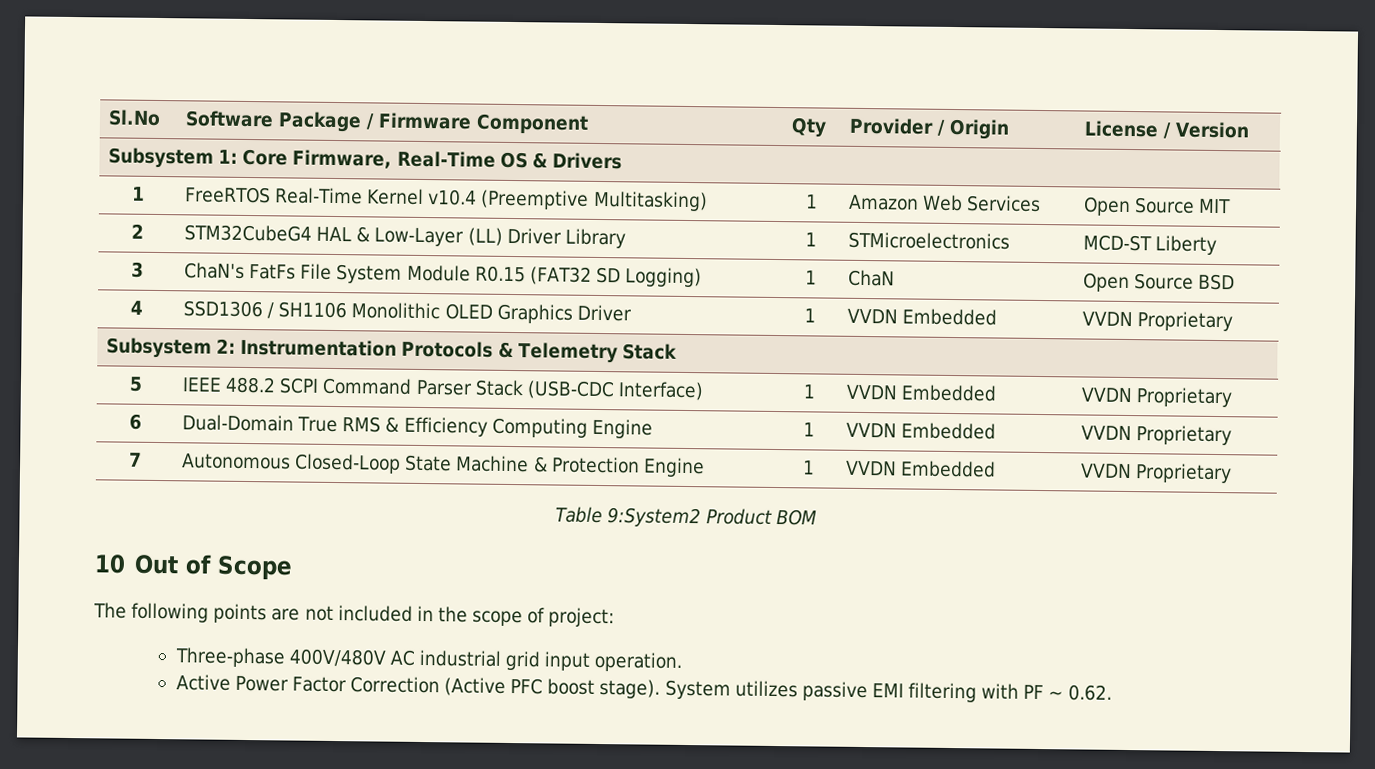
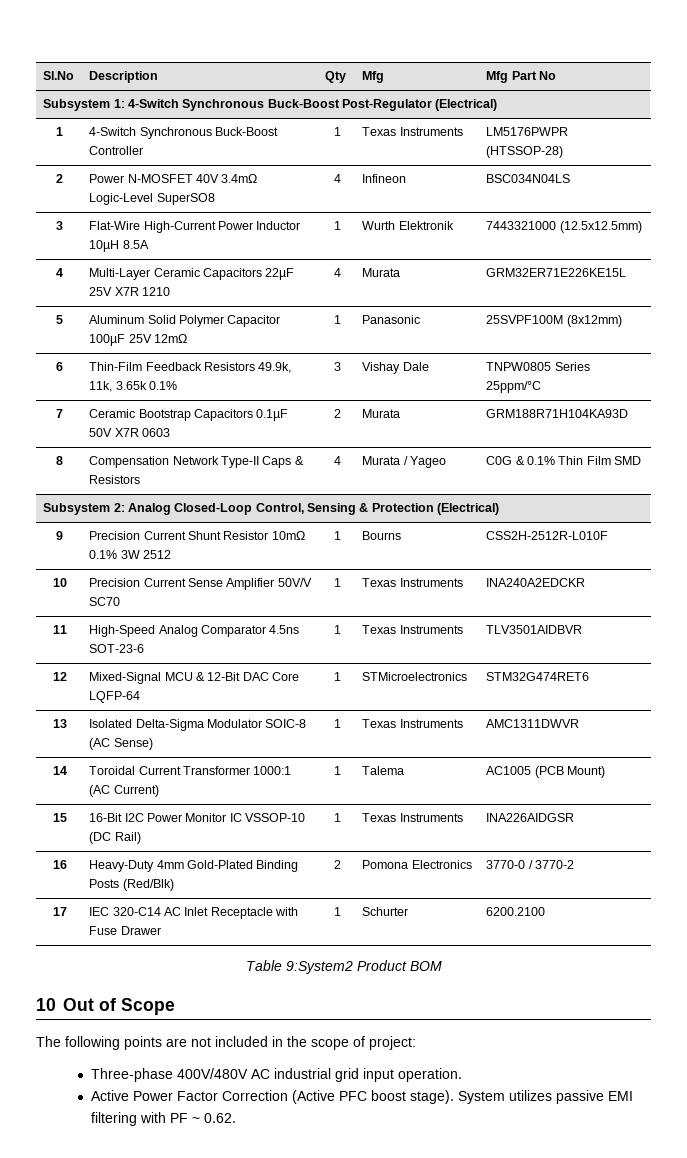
[185,110,590,134] [791,117,828,138] [849,117,1011,140] [1084,120,1251,139] [108,147,622,170] [132,186,145,201] [185,186,708,212] [806,194,818,209] [848,194,1042,212] [1083,196,1232,217] [131,223,144,239] [184,224,626,249] [805,232,817,247] [848,231,1011,250] [1083,234,1218,256] [131,261,144,278] [184,262,703,288] [805,270,817,285] [848,269,896,287] [1083,272,1236,293] [130,300,143,315] [183,300,632,324] [804,308,816,323] [847,308,998,326] [1082,311,1234,332] [106,337,677,364] [129,376,143,392] [182,376,704,401] [803,384,816,399] [846,384,998,402] [1081,387,1233,408] [129,413,142,430] [182,414,653,439] [803,422,815,437] [846,422,997,440] [1081,425,1233,446] [129,452,142,467] [182,453,705,478] [802,460,815,475] [845,460,997,478] [1080,463,1233,484] Software Package / Firmware Component | Qty | Provider / Origin | License / Version // Subsystem 1: Core Firmware, Real-Time OS & Drivers // 1 | FreeRTOS Real-Time Kernel v10.4 (Preemptive Multitasking) | 1 | Amazon Web Services | Open Source MIT // 2 | STM32CubeG4 HAL & Low-Layer (LL) Driver Library | 1 | STMicroelectronics | MCD-ST Liberty // 3 | ChaN's FatFs File System Module R0.15 (FAT32 SD Logging) | 1 | ChaN | Open Source BSD // 4 | SSD1306 / SH1106 Monolithic OLED Graphics Driver | 1 | VVDN Embedded | VVDN Proprietary // Subsystem 2: Instrumentation Protocols & Telemetry Stack // 5 | IEEE 488.2 SCPI Command Parser Stack (USB-CDC Interface) | 1 | VVDN Embedded | VVDN Proprietary // 6 | Dual-Domain True RMS & Efficiency Computing Engine | 1 | VVDN Embedded | VVDN Proprietary // 7 | Autonomous Closed-Loop State Machine & Protection Engine | 1 | VVDN Embedded | VVDN Proprietary -> [89,71,159,83] [325,71,347,83] [362,71,385,83] [486,71,556,83] [43,99,498,111] [56,127,63,136] [89,127,278,139] [89,146,144,155] [333,127,341,136] [362,127,463,136] [486,127,569,136] [486,146,564,158] [56,174,63,183] [89,174,258,183] [89,193,215,205] [333,174,341,183] [362,174,407,183] [486,174,571,183] [56,221,63,230] [89,221,301,233] [89,240,149,252] [333,221,341,230] [362,221,454,230] [486,221,642,233] [56,268,63,277] [89,268,295,280] [89,287,170,296] [333,268,341,277] [362,268,401,277] [486,268,627,277] [56,315,63,324] [89,315,281,327] [89,334,187,346] [333,315,341,324] [362,315,421,324] [486,315,622,327] [56,362,63,371] [89,362,292,373] [89,381,177,392] [333,362,341,371] [362,362,429,374] [486,362,590,371] [486,381,542,393] [56,409,63,418] [89,409,289,421] [89,428,170,437] [333,409,341,418] [362,409,401,418] [486,409,629,418] [56,456,63,465] [89,456,304,468] [89,475,141,484] [333,456,341,465] [362,456,446,468] [486,456,642,465] [43,503,500,515] [56,531,63,540] [89,531,305,540] [89,550,171,559] [333,531,341,540] [362,531,402,540] [486,531,609,540] [52,578,67,587] [89,578,312,590] [89,597,121,606] [333,578,341,587] [362,578,463,587] [486,578,586,587] [52,625,67,634] [89,625,300,637] [89,644,145,653] [333,625,341,634] [362,625,463,634] [486,625,583,634] [52,672,67,681] [89,672,300,684] [89,691,141,703] [333,672,341,681] [362,672,468,681] [486,672,590,681] [52,719,67,728] [89,719,307,731] [89,738,153,750] [333,719,341,728] [362,719,463,728] [486,719,580,728] [52,766,67,775] [89,766,292,775] [89,785,159,797] [333,766,341,775] [362,766,405,775] [486,766,605,778] [52,813,67,822] [89,813,306,822] [89,832,141,844] [333,813,341,822] [362,813,463,822] [486,813,575,822] [52,860,67,869] [89,860,299,872] [89,879,174,891] [333,860,341,869] [362,860,472,869] [486,860,574,869] [52,907,67,916] [89,907,299,919] [89,926,161,935] [333,907,341,916] [362,907,409,916] [486,907,546,916] Description | Qty | Mfg | Mfg Part No // Subsystem 1: 4-Switch Synchronous Buck-Boost Post-Regulator (Electrical) // 1 | 4-Switch Synchronous Buck-Boost Controller | 1 | Texas Instruments | LM5176PWPR (HTSSOP-28) // 2 | Power N-MOSFET 40V 3.4mΩ Logic-Level SuperSO8 | 4 | Infineon | BSC034N04LS // 3 | Flat-Wire High-Current Power Inductor 10µH 8.5A | 1 | Wurth Elektronik | 7443321000 (12.5x12.5mm) // 4 | Multi-Layer Ceramic Capacitors 22µF 25V X7R 1210 | 4 | Murata | GRM32ER71E226KE15L // 5 | Aluminum Solid Polymer Capacitor 100µF 25V 12mΩ | 1 | Panasonic | 25SVPF100M (8x12mm) // 6 | Thin-Film Feedback Resistors 49.9k, 11k, 3.65k 0.1% | 3 | Vishay Dale | TNPW0805 Series 25ppm/°C // 7 | Ceramic Bootstrap Capacitors 0.1µF 50V X7R 0603 | 2 | Murata | GRM188R71H104KA93D // 8 | Compensation Network Type-II Caps & Resistors | 4 | Murata / Yageo | C0G & 0.1% Thin Film SMD // Subsystem 2: Analog Closed-Loop Control, Sensing & Protection (Electrical) // 9 | Precision Current Shunt Resistor 10mΩ 0.1% 3W 2512 | 1 | Bourns | CSS2H-2512R-L010F // 10 | Precision Current Sense Amplifier 50V/V SC70 | 1 | Texas Instruments | INA240A2EDCKR // 11 | High-Speed Analog Comparator 4.5ns SOT-23-6 | 1 | Texas Instruments | TLV3501AIDBVR // 12 | Mixed-Signal MCU & 12-Bit DAC Core LQFP-64 | 1 | STMicroelectronics | STM32G474RET6 // 13 | Isolated Delta-Sigma Modulator SOIC-8 (AC Sense) | 1 | Texas Instruments | AMC1311DWVR // 14 | Toroidal Current Transformer 1000:1 (AC Current) | 1 | Talema | AC1005 (PCB Mount) // 15 | 16-Bit I2C Power Monitor IC VSSOP-10 (DC Rail) | 1 | Texas Instruments | INA226AIDGSR // 16 | Heavy-Duty 4mm Gold-Plated Binding Posts (Red/Blk) | 2 | Pomona Electronics | 3770-0 / 3770-2 // 17 | IEC 320-C14 AC Inlet Receptacle with Fuse Drawer | 1 | Schurter | 6200.2100

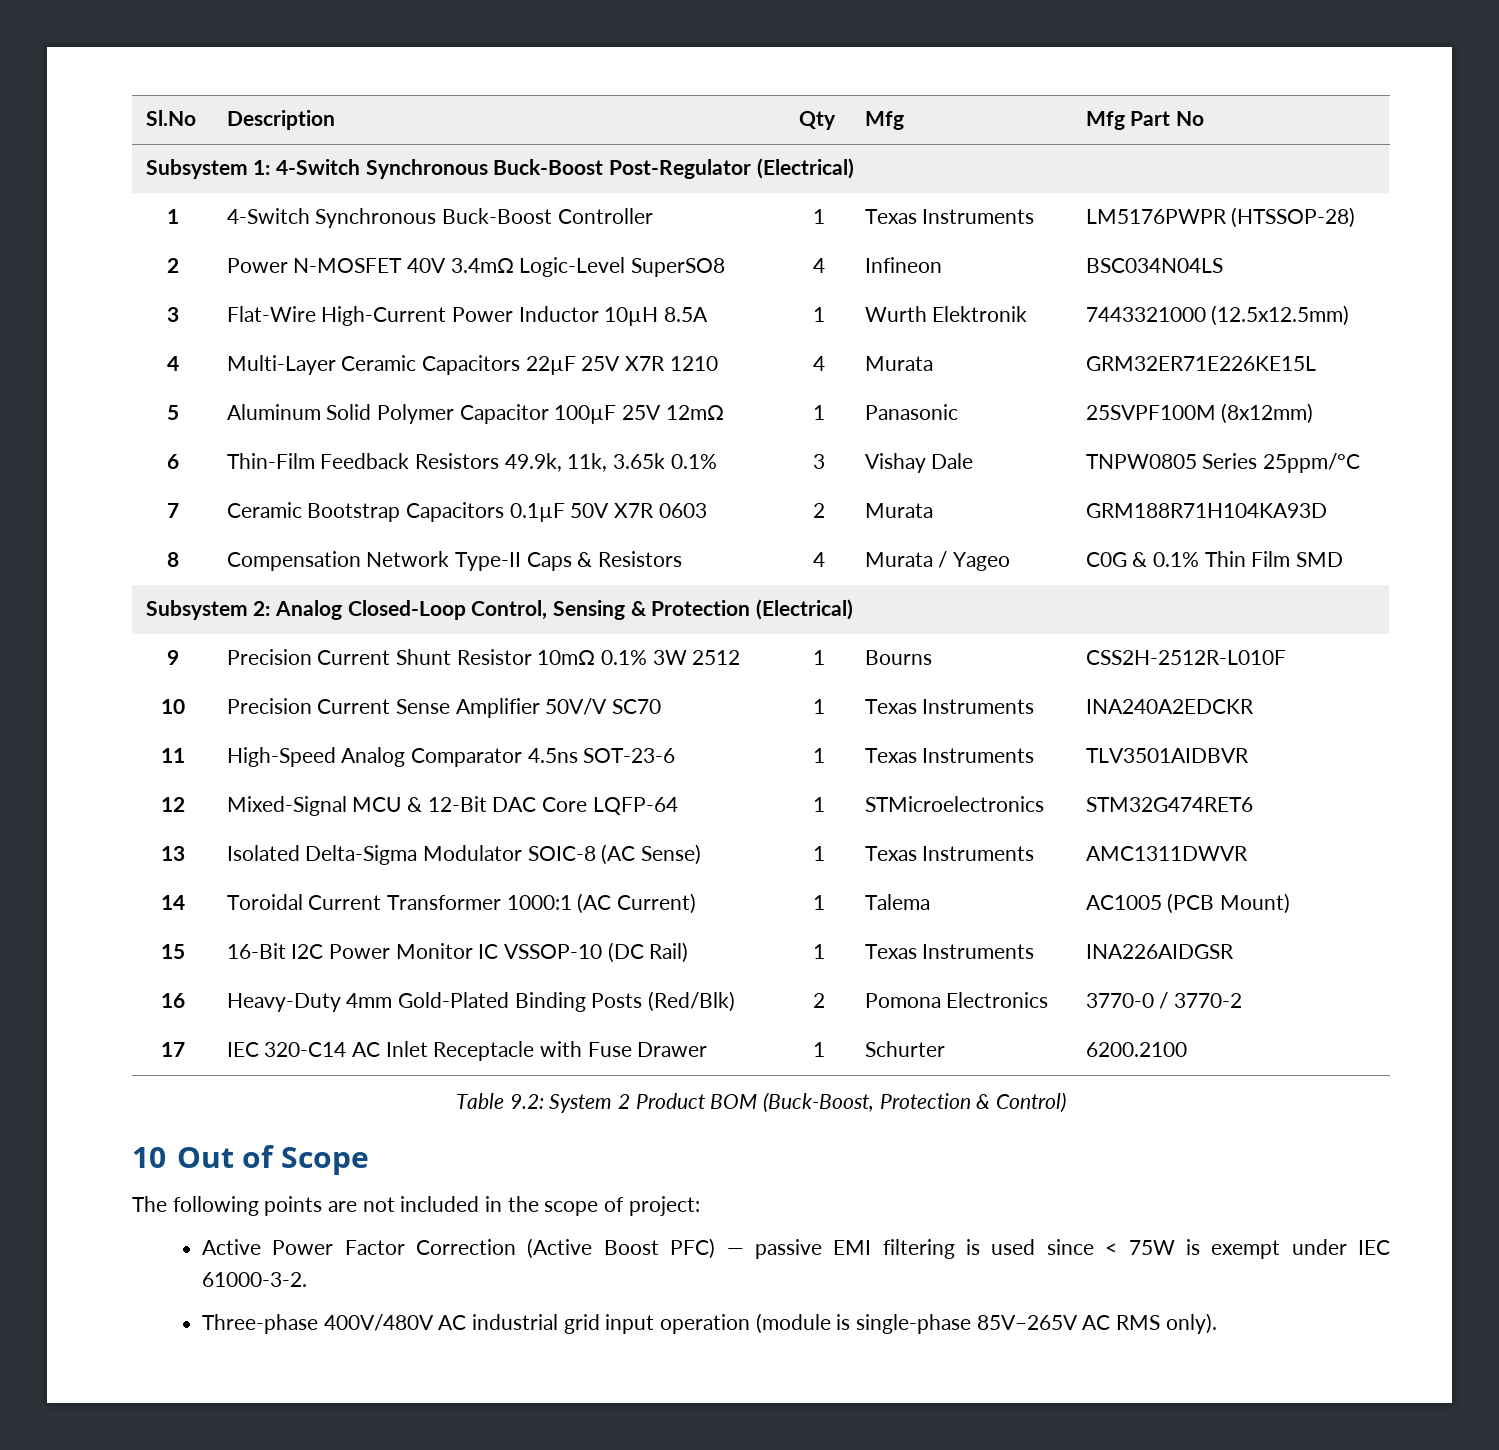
[285,961,353,974] 9:System2 -> [509,1094,630,1113] 9.2: System 2
(442, 966) none -> [763,1092,1067,1113] (Buck-Boost, Protection & Control)
(416, 1043) none -> [202,1238,1391,1259] [202,1272,308,1287] // Active Power Factor Correction (Active Boost PFC) — passive EMI filtering is used since < 75W is exempt under IEC 61000-3-2.
[397,1068,462,1082] [90,1090,633,1104] [90,1112,236,1126] operation. // Active Power Factor Correction (Active PFC boost stage). System utilizes passive EMI filtering with PF ~ 0.62. -> [660,1313,1217,1334] operation (module is single-phase 85V–265V AC RMS only).

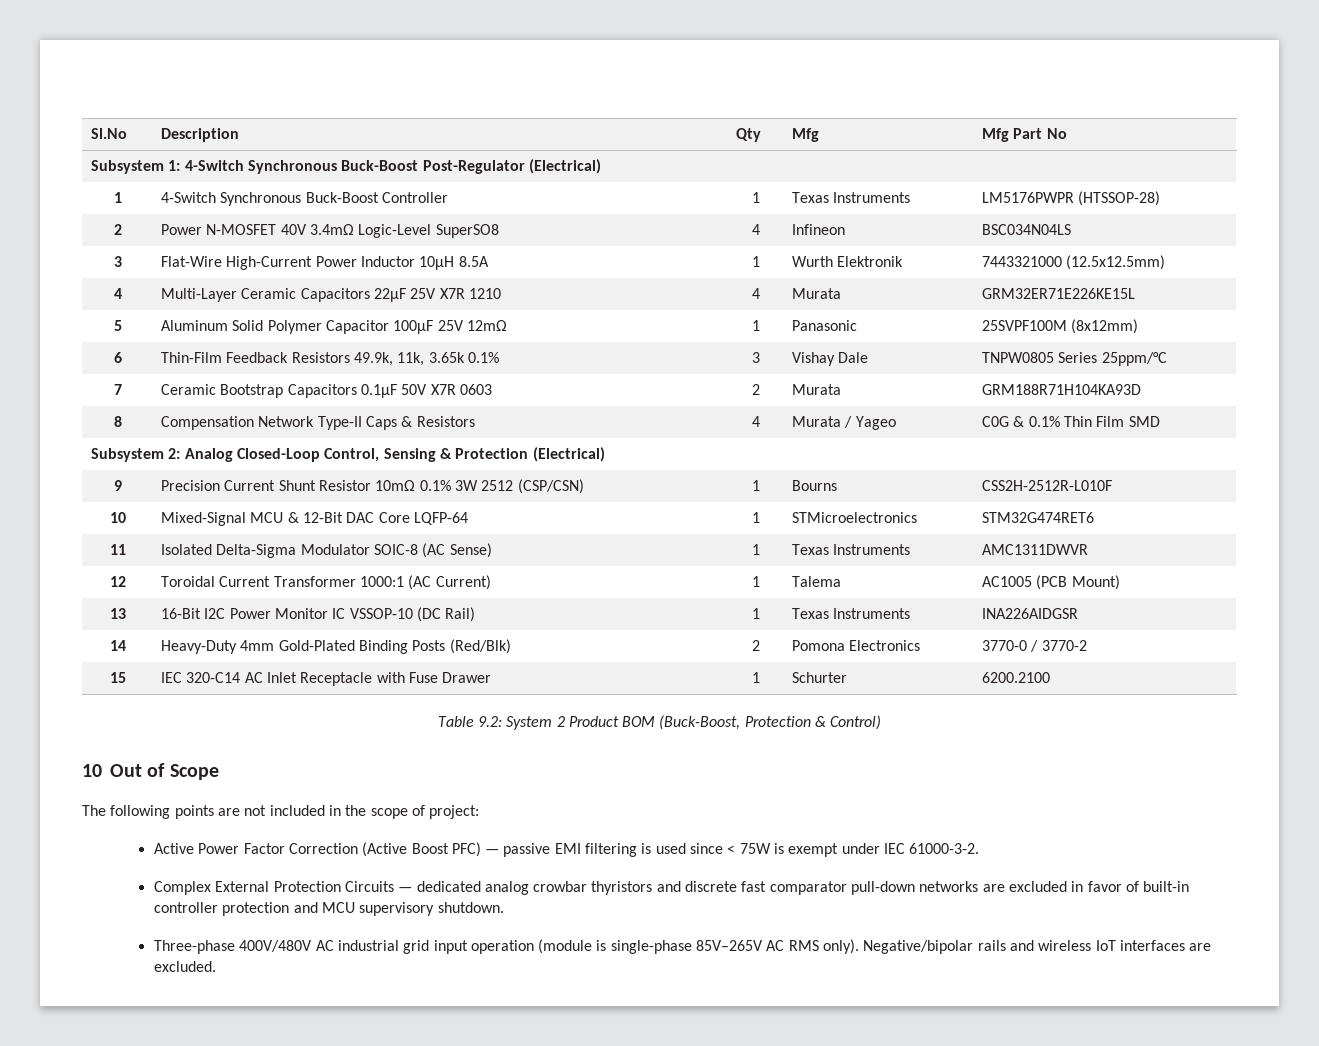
(741, 657) none -> [517,479,584,494] (CSP/CSN)
[226,698,662,718] [812,699,825,714] [864,699,1035,714] [1085,699,1254,714] [161,748,185,763] [226,747,676,767] [812,748,825,763] [864,748,1035,763] [1085,748,1249,763] [161,797,185,812] | Precision Current Sense Amplifier 50V/V SC70 | 1 | Texas Instruments | INA240A2EDCKR // 11 | High-Speed Analog Comparator 4.5ns SOT-23-6 | 1 | Texas Instruments | TLV3501AIDBVR // 12 -> (126, 517) none
[161,846,185,861] 13 -> [109,544,126,555] 11
[161,895,185,910] 14 -> [109,576,126,587] 12
[161,944,185,959] 15 -> [109,608,126,619] 13
[161,993,185,1008] 16 -> [109,640,126,651] 14
[161,1042,185,1057] 17 -> [109,672,126,683] 15
(308, 1279) none -> [153,881,1190,895] [153,902,504,916] // Complex External Protection Circuits — dedicated analog crowbar thyristors and discrete fast comparator pull-down networks are excluded in favor of built-in controller protection and MCU supervisory shutdown.
(1217, 1323) none -> [863,940,1212,954] [153,961,216,972] Negative/bipolar rails and wireless IoT interfaces are excluded.

